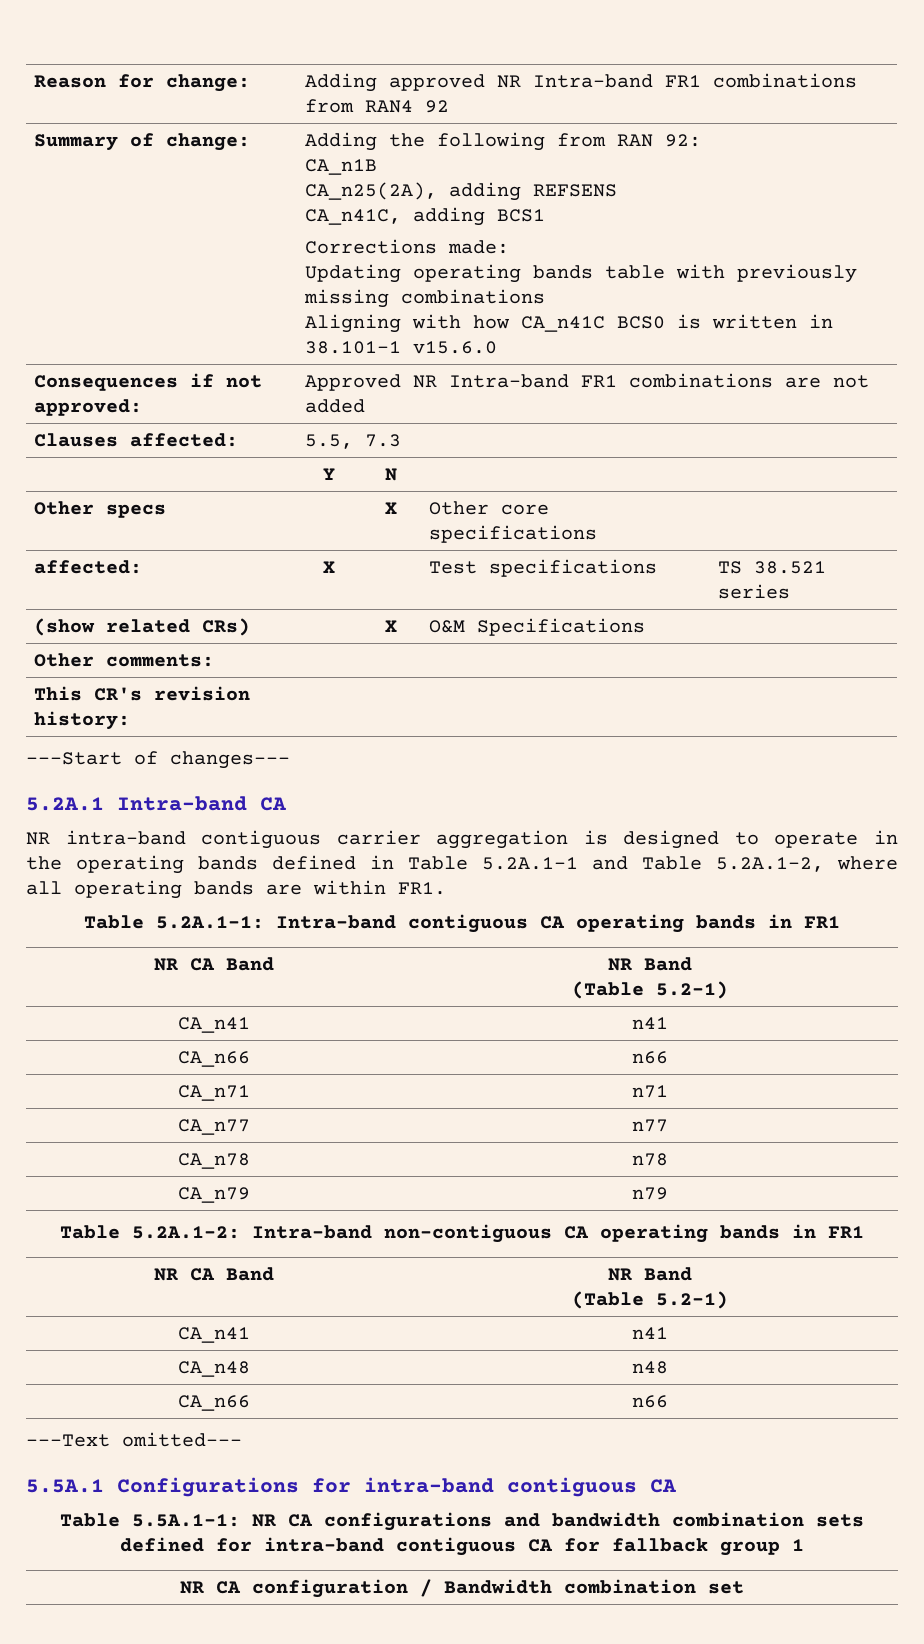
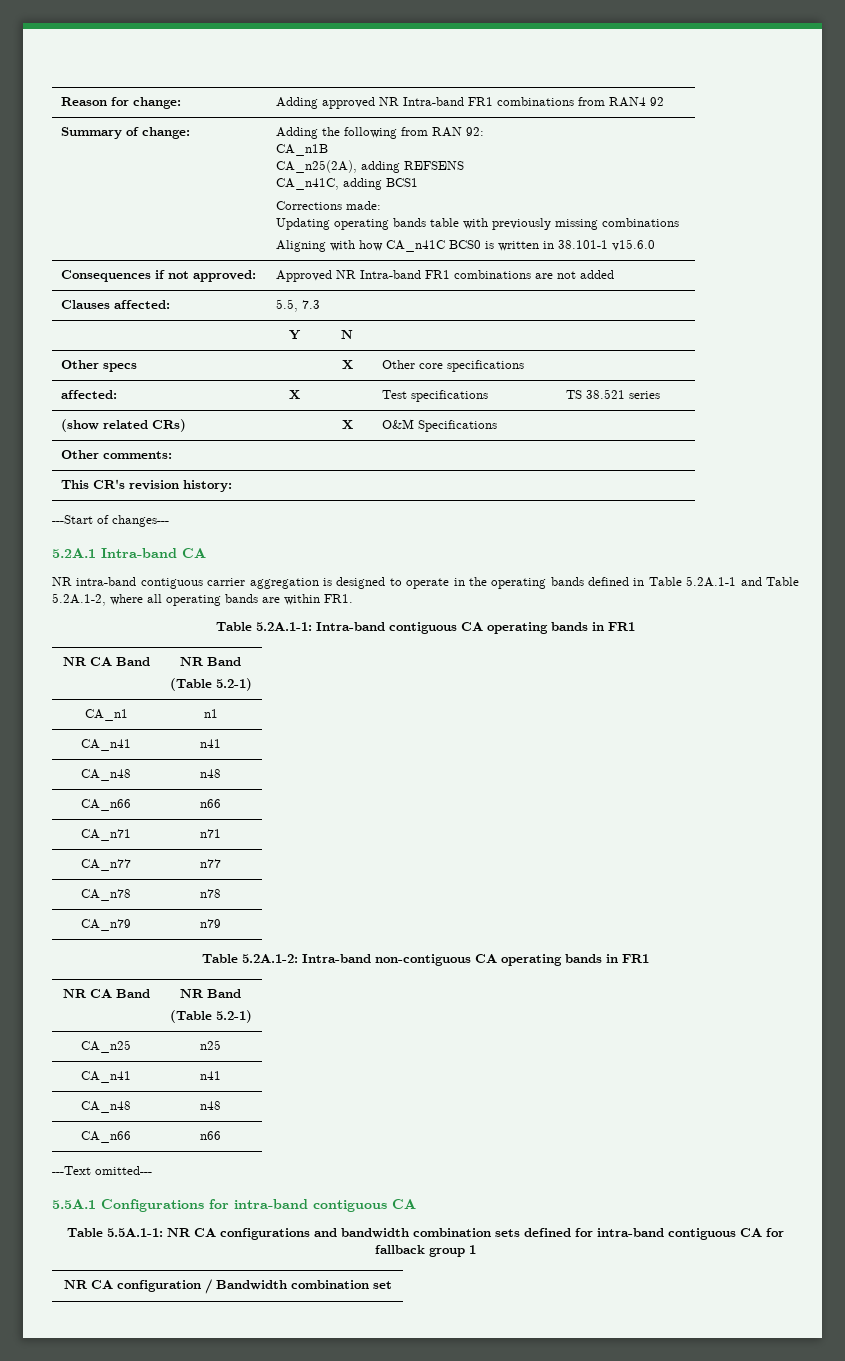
[178,1017,250,1033] [631,1017,668,1029] // CA_n41 | n41 -> [84,709,128,721] [203,709,218,718] [81,739,131,751] [200,739,221,748] [81,769,131,781] [200,769,221,778] // CA_n1 | n1 // CA_n41 | n41 // CA_n48 | n48
(728, 1300) none -> [81,1040,131,1053] [200,1040,221,1050] // CA_n25 | n25

